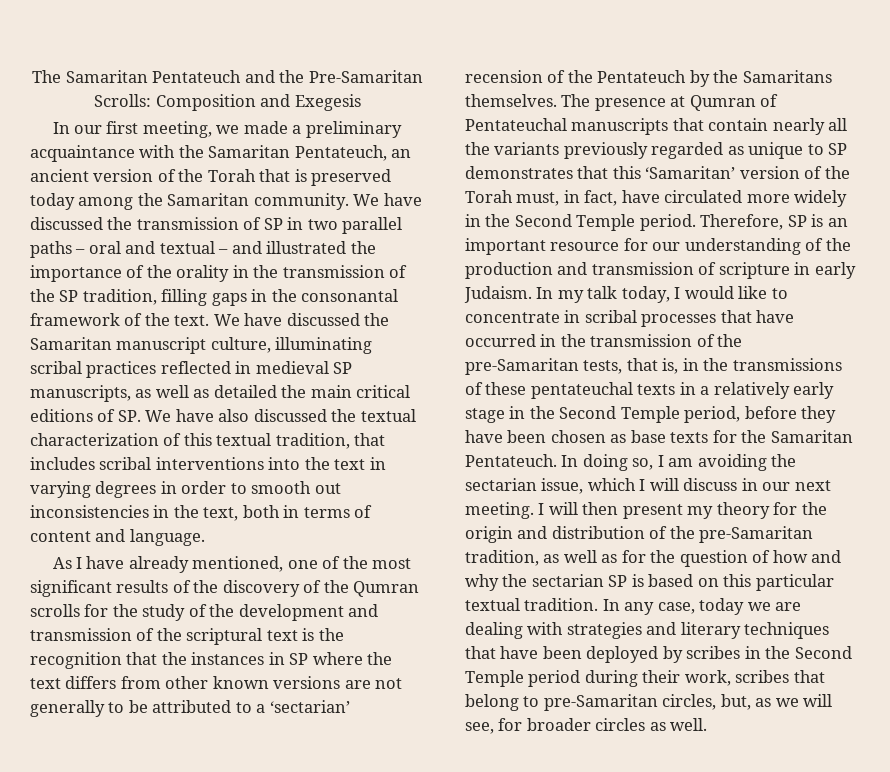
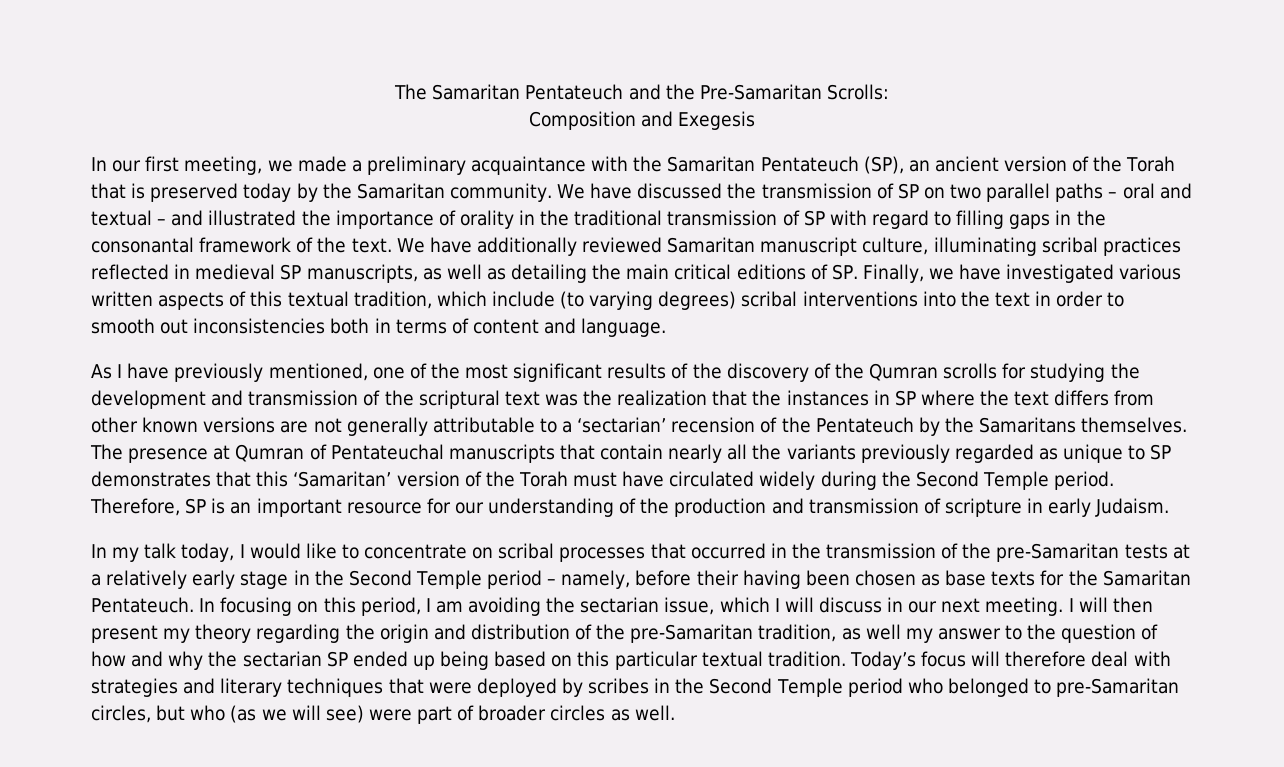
(152, 100) none -> (889, 92) //
[294,145,387,161] Pentateuch, -> [760,156,904,174] Pentateuch (SP),
[78,197,134,210] among -> [296,183,318,202] by
[287,217,304,230] in -> [923,187,945,199] on
[146,265,172,278] the -> (456, 218) none
[282,265,408,278] [30,289,157,305] transmission of the SP tradition, -> [574,210,952,229] traditional transmission of SP with regard to
[286,313,390,326] discussed the -> [476,237,663,256] additionally reviewed
[213,385,277,398] detailed -> [511,264,588,283] detailing
[145,409,416,422] [30,433,386,449] [30,457,95,470] We have also discussed the textual characterization of this textual tradition, that includes -> [862,264,1182,283] [91,291,737,310] Finally, we have investigated various written aspects of this textual tradition, which include (to varying degrees)
[30,481,177,498] varying degrees in -> (1052, 298) none
[153,505,239,521] in the text, -> (326, 326) none
[128,556,189,573] already -> [174,363,264,382] previously
[112,604,207,621] the study of -> [1030,363,1106,382] studying
[302,628,344,641] [30,652,122,669] is the recognition -> [544,390,708,406] was the realization
[108,700,232,713] to be attributed -> [432,417,535,433] attributable
[516,190,848,207] [465,214,481,227] must, in fact, have circulated more widely in -> [573,471,877,490] must have circulated widely during
(532, 294) none -> (1170, 507) //
[564,310,581,323] in -> [472,547,494,559] on
[756,310,795,323] have -> (686, 551) none
[583,358,842,374] [465,382,696,399] tests, that is, in the transmissions of these pentateuchal texts in -> [1124,544,1190,559] tests at
[684,406,837,423] [465,430,503,443] period, before they have -> [487,570,801,589] period – namely, before their having
[582,454,654,471] doing so, -> [220,597,421,616] focusing on this period,
[773,502,798,515] for -> [256,624,341,643] regarding
[601,550,646,563] as for -> [905,625,1023,643] my answer to
[631,574,644,587] is -> [352,651,490,670] ended up being
[602,598,802,615] [465,622,523,639] In any case, today we are dealing -> [849,651,1129,670] Today’s focus will therefore deal
[500,646,582,659] have been -> [428,682,472,694] were
[584,670,825,687] [465,694,833,711] [465,718,523,734] during their work, scribes that belong to pre-Samaritan circles, but, as we will see, for -> [907,678,1180,697] [91,705,475,724] who belonged to pre-Samaritan circles, but who (as we will see) were part of

